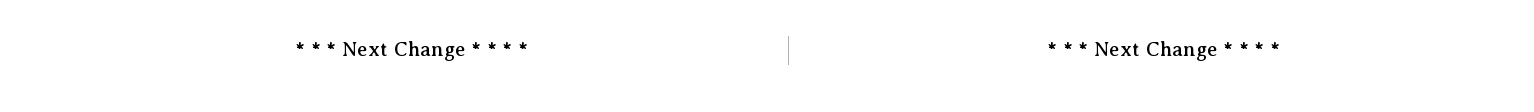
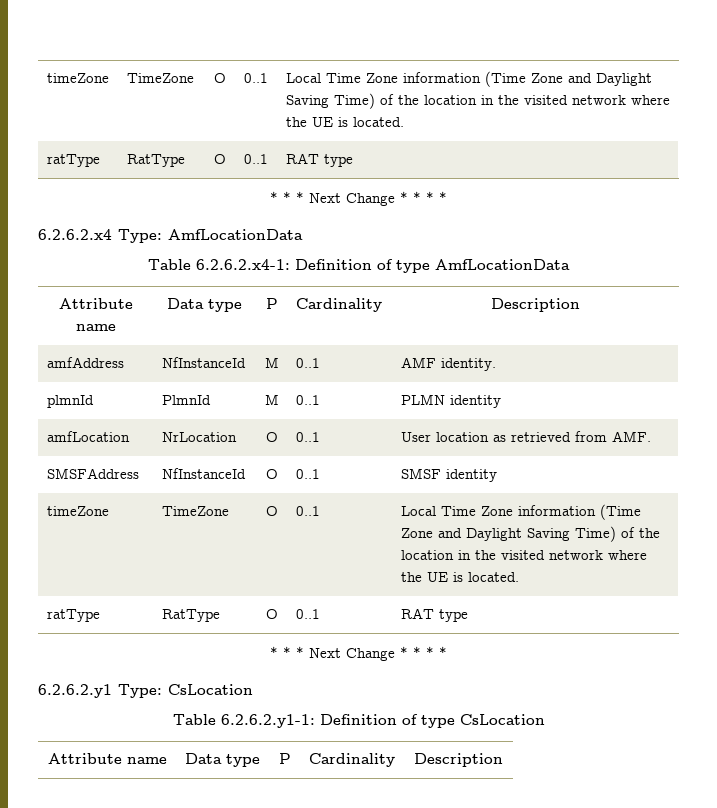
[295,41,528,61] [1047,41,1280,61] * * * Next Change * * * * // * * * Next Change * * * * -> [46,73,109,83] [126,73,194,83] [214,73,226,83] [243,73,268,83] [285,71,652,87] [285,93,670,109] [285,117,404,127] [46,154,100,167] [126,154,185,167] [214,154,226,164] [243,154,268,164] [285,153,353,167] [270,191,447,206] [38,229,303,243] [148,259,570,273] [59,298,133,309] [76,324,116,331] [167,298,242,312] [265,298,278,309] [295,298,382,312] [491,298,580,312] [46,357,124,368] [161,357,246,368] [264,357,279,368] [295,358,320,368] [400,357,496,371] [46,395,94,408] [161,395,211,405] [264,394,279,405] [295,395,320,405] [400,394,501,408] [46,431,130,442] [161,432,237,442] [265,432,278,442] [295,432,320,442] [400,431,651,442] [46,468,139,479] [161,468,246,479] [265,469,278,479] [295,469,320,479] [400,468,497,482] [46,506,109,516] [161,506,229,516] [265,506,278,516] [295,506,320,516] [400,504,641,520] [400,526,660,542] [400,550,647,560] [400,572,519,582] [46,609,100,622] [161,609,220,622] [265,609,278,619] [295,609,320,619] [400,608,468,622] [270,646,447,661] [38,684,253,698] [172,714,545,728] [47,753,167,764] [185,753,260,767] [279,753,291,764] [308,753,395,767] [414,753,503,767] timeZone | TimeZone | O | 0..1 | Local Time Zone information (Time Zone and Daylight Saving Time) of the location in the visited network where the UE is located. // ratType | RatType | O | 0..1 | RAT type // * * * Next Change * * * * // 6.2.6.2.x4 Type: AmfLocationData // Table 6.2.6.2.x4-1: Definition of type AmfLocationData // Attribute name | Data type | P | Cardinality | Description // amfAddress | NfInstanceId | M | 0..1 | AMF identity. // plmnId | PlmnId | M | 0..1 | PLMN identity // amfLocation | NrLocation | O | 0..1 | User location as retrieved from AMF. // SMSFAddress | NfInstanceId | O | 0..1 | SMSF identity // timeZone | TimeZone | O | 0..1 | Local Time Zone information (Time Zone and Daylight Saving Time) of the location in the visited network where the UE is located. // ratType | RatType | O | 0..1 | RAT type // * * * Next Change * * * * // 6.2.6.2.y1 Type: CsLocation // Table 6.2.6.2.y1-1: Definition of type CsLocation // Attribute name | Data type | P | Cardinality | Description

